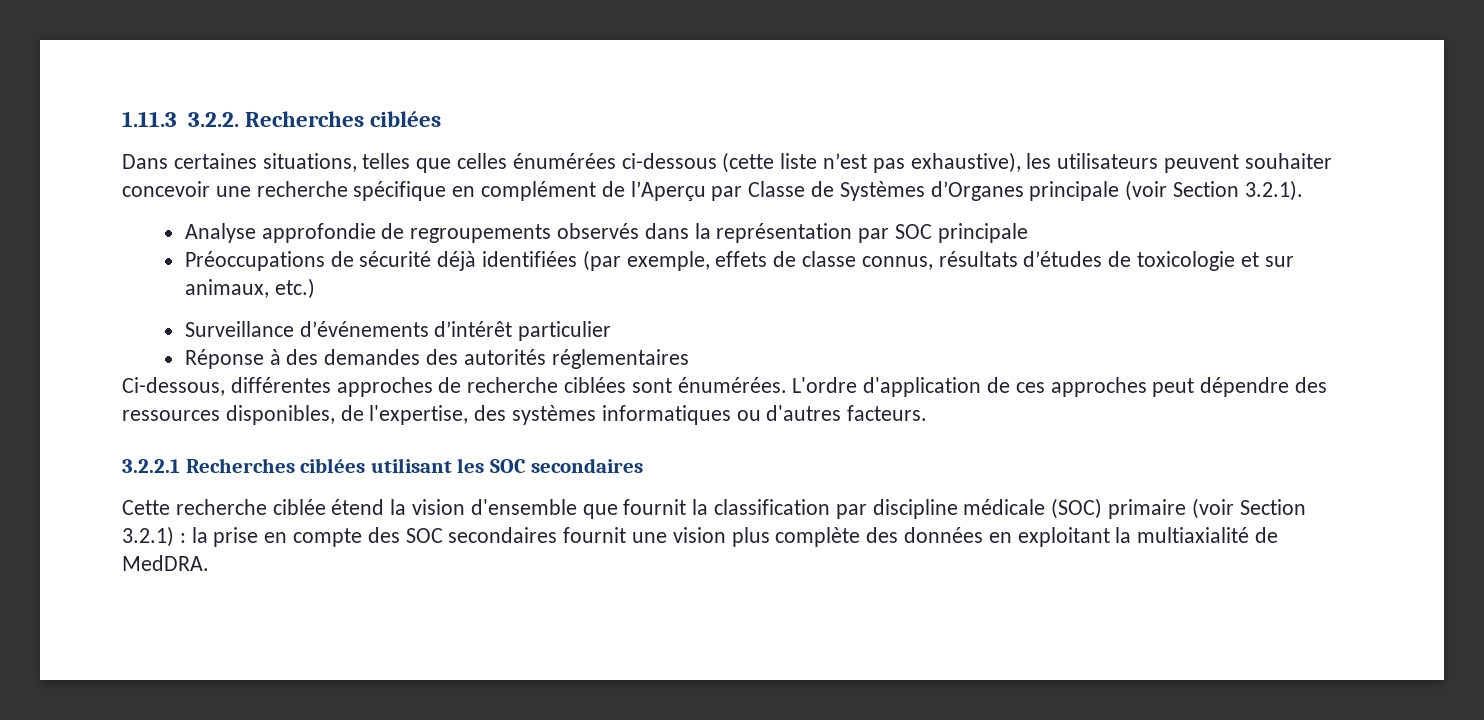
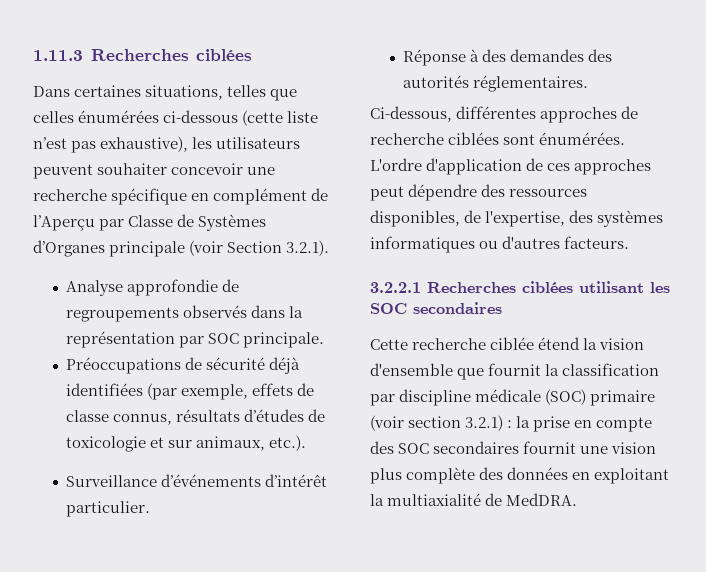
[187,112,239,127] 3.2.2. -> (83, 55) none
[937,223,1028,243] principale -> [243,332,325,348] principale.
[274,278,315,299] etc.) -> [269,435,307,451] etc.).
[518,321,612,341] particulier -> [66,501,151,517] particulier.
[551,349,689,369] réglementaires -> [473,75,589,92] réglementaires.
[1239,499,1306,515] Section -> [408,416,462,428] section

